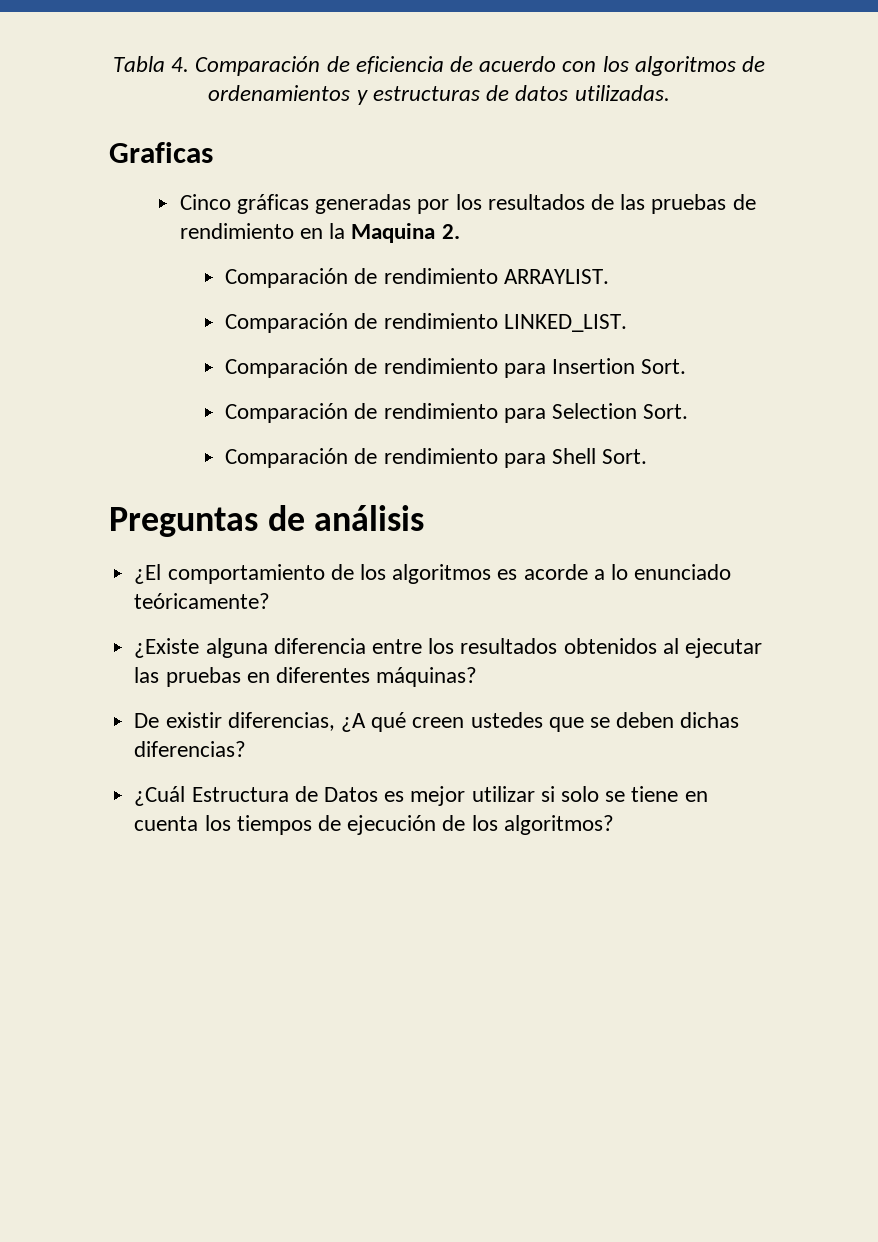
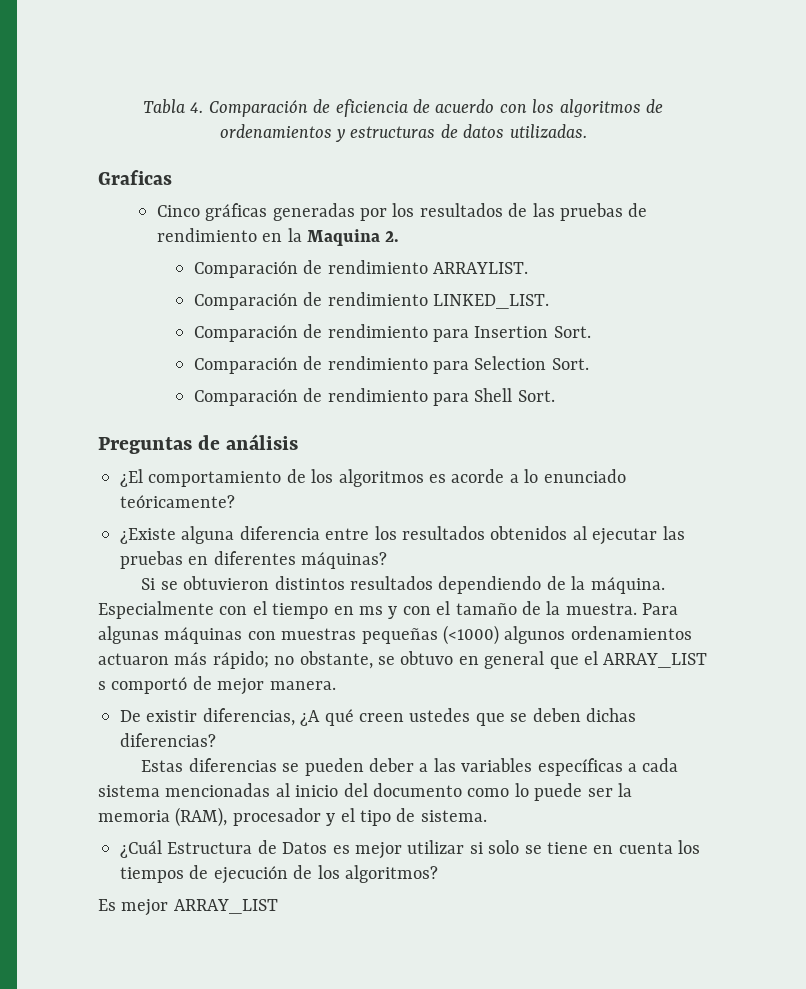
(478, 677) none -> [141,576,665,594] [98,601,679,619] [98,625,692,645] [98,651,708,669] [98,676,336,695] // Si se obtuvieron distintos resultados dependiendo de la máquina. Especialmente con el tiempo en ms y con el tamaño de la muestra. Para algunas máquinas con muestras pequeñas (<1000) algunos ordenamientos actuaron más rápido; no obstante, se obtuvo en general que el ARRAY_LIST s comportó de mejor manera.
(247, 749) none -> [141,758,679,776] [98,783,632,801] [98,807,487,827] // Estas diferencias se pueden deber a las variables específicas a cada sistema mencionadas al inicio del documento como lo puede ser la memoria (RAM), procesador y el tipo de sistema.
(614, 825) none -> [98,899,278,916] // Es mejor ARRAY_LIST

